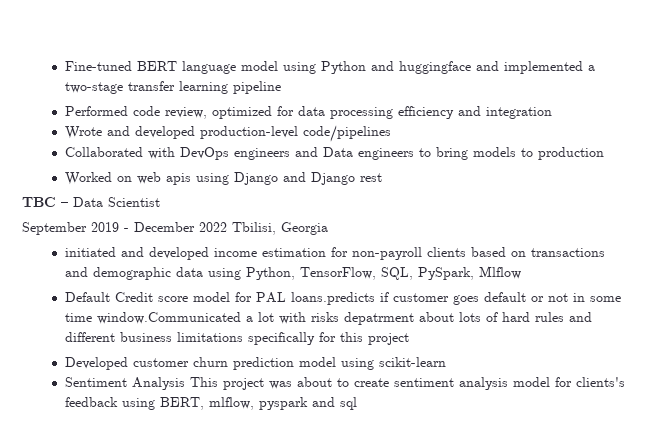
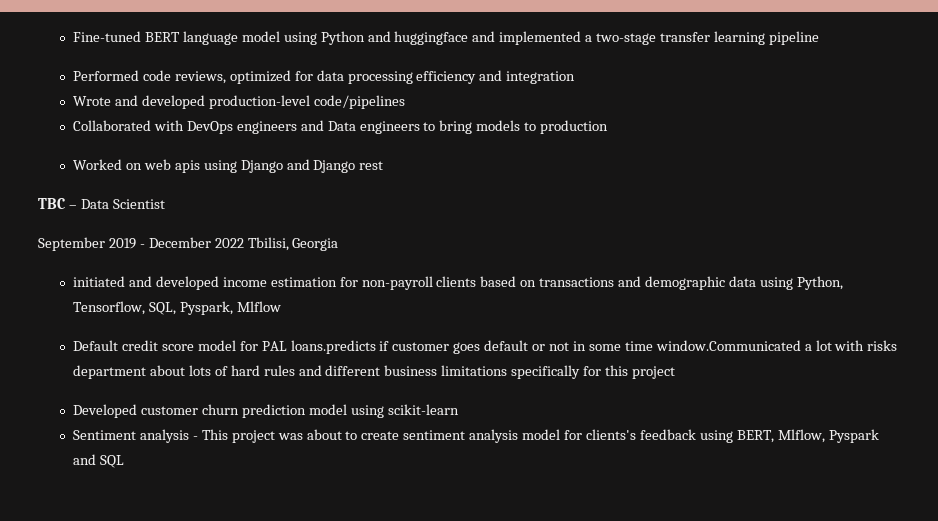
[164,107,207,119] review, -> [174,71,226,84] reviews,
[299,267,474,280] TensorFlow, SQL, PySpark, -> [73,301,233,315] Tensorflow, SQL, Pyspark,
[114,292,153,302] Credit -> [121,340,158,351] credit
[343,312,414,325] depatrment -> [73,365,147,379] department
[131,377,185,390] Analysis -> [139,429,198,443] analysis -
[208,397,357,410] mlflow, pyspark and sql -> [777,429,879,443] [73,454,124,468] Mlflow, Pyspark and SQL

